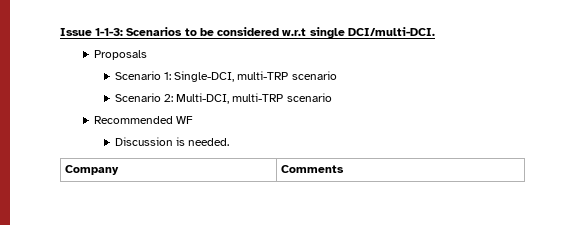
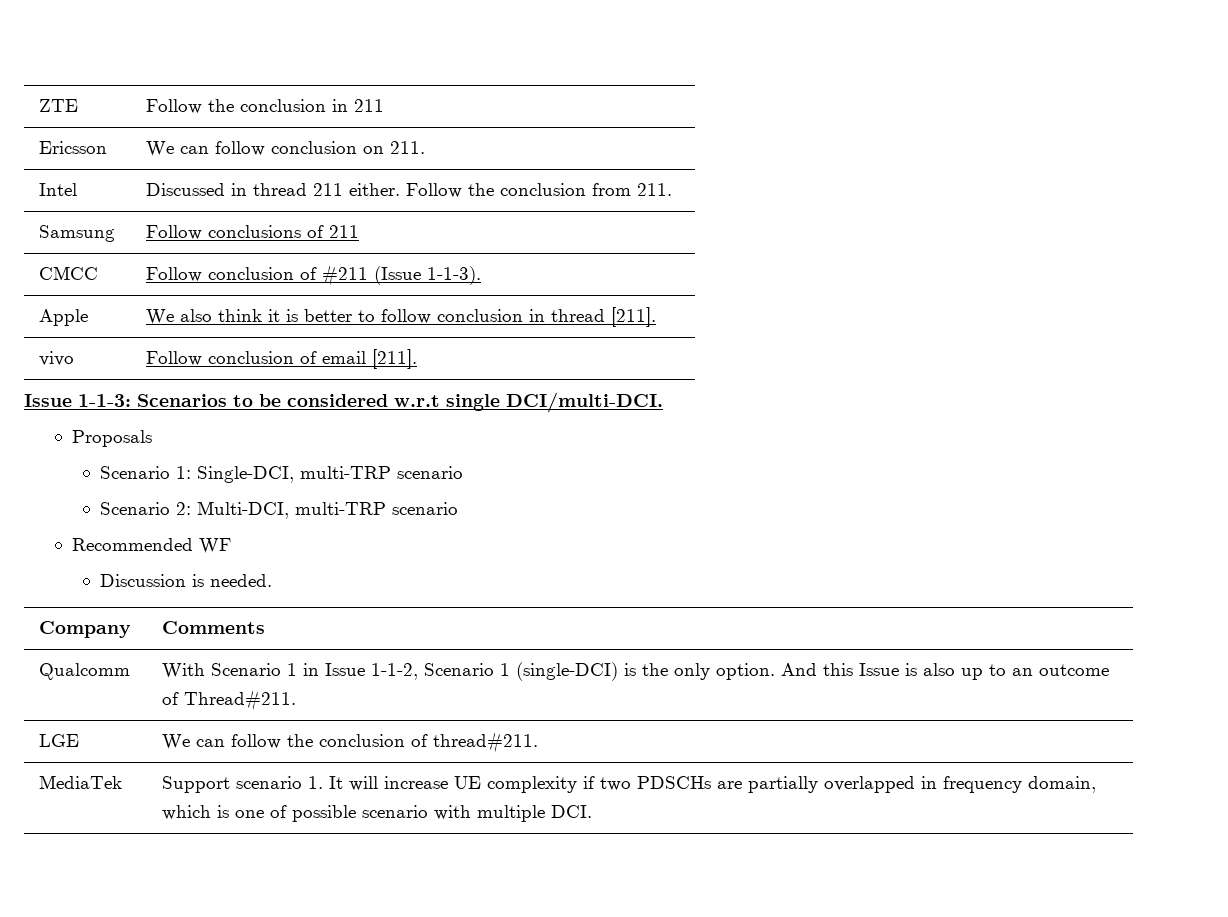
(60, 32) none -> [39,99,79,112] [146,99,385,114] [39,141,108,154] [146,141,426,157] [39,183,78,196] [146,183,673,198] [39,225,116,242] [146,225,360,240] [39,266,99,280] [146,265,482,286] [39,309,89,326] [146,307,657,327] [39,351,75,366] [146,349,418,369] ZTE | Follow the conclusion in 211 // Ericsson | We can follow conclusion on 211. // Intel | Discussed in thread 211 either. Follow the conclusion from 211. // Samsung | Follow conclusions of 211 // CMCC | Follow conclusion of #211 (Issue 1-1-3). // Apple | We also think it is better to follow conclusion in thread [211]. // vivo | Follow conclusion of email [211]. //
(344, 169) none -> [39,663,131,680] [162,662,1110,681] [162,690,297,711] [39,734,80,747] [162,732,539,753] [39,775,123,789] [162,776,1097,793] [162,805,593,822] // Qualcomm | With Scenario 1 in Issue 1-1-2, Scenario 1 (single-DCI) is the only option. And this Issue is also up to an outcome of Thread#211. // LGE | We can follow the conclusion of thread#211. // MediaTek | Support scenario 1. It will increase UE complexity if two PDSCHs are partially overlapped in frequency domain, which is one of possible scenario with multiple DCI.

